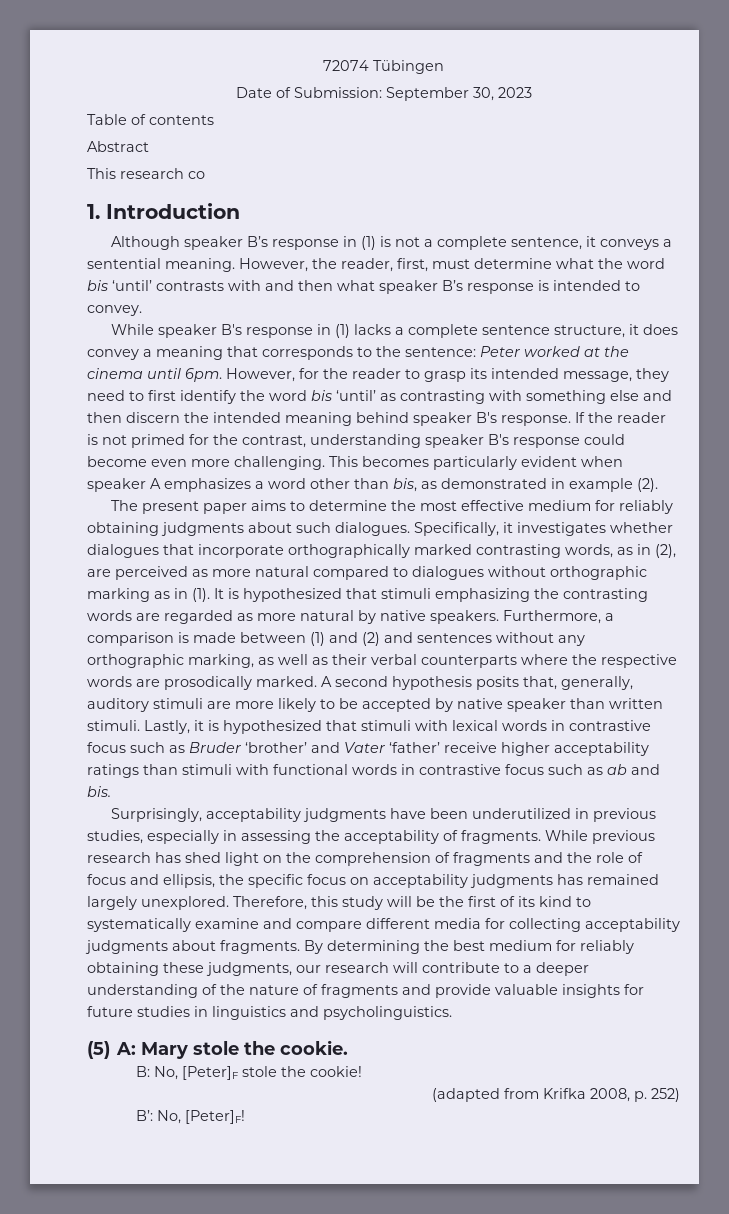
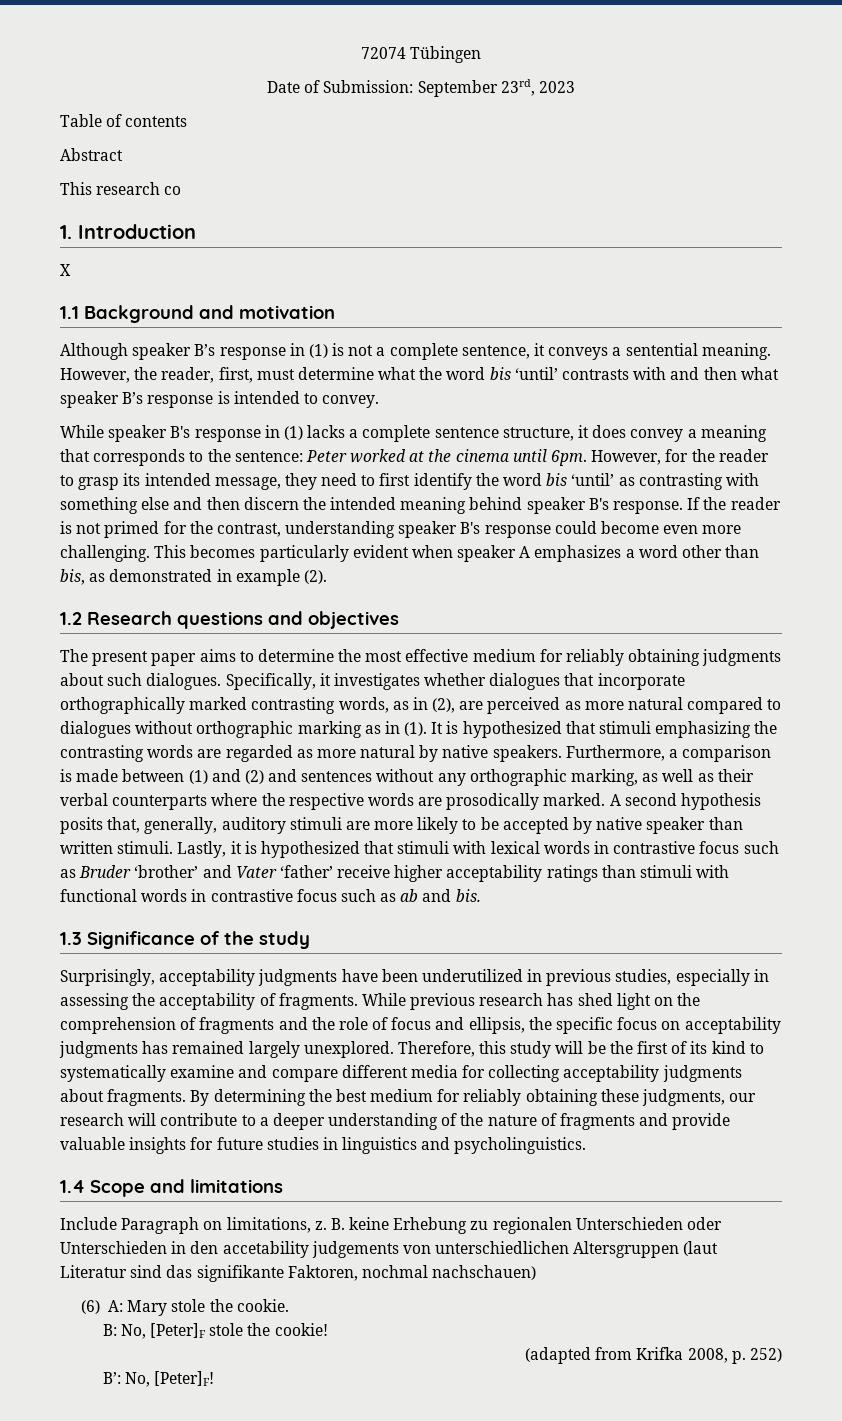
[472,87,494,101] 30, -> [500,79,535,96] 23rd,
(240, 211) none -> [60,264,71,276] [60,305,335,323] // X // 1.1 Background and motivation
(658, 485) none -> [60,611,399,629] // 1.2 Research questions and objectives
(111, 791) none -> [60,931,310,949] // 1.3 Significance of the study
[87,1041,110,1059] (5) -> [60,1179,283,1197] [60,1217,723,1234] [60,1241,719,1258] [60,1265,537,1282] [81,1300,101,1314] 1.4 Scope and limitations // Include Paragraph on limitations, z. B. keine Erhebung zu regionalen Unterschieden oder Unterschieden in den accetability judgements von unterschiedlichen Altersgruppen (laut Literatur sind das signifikante Faktoren, nochmal nachschauen) // (6)

